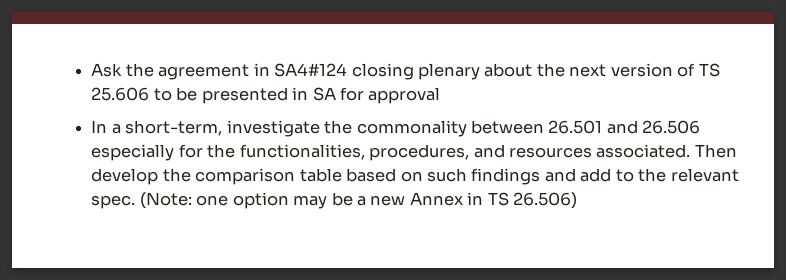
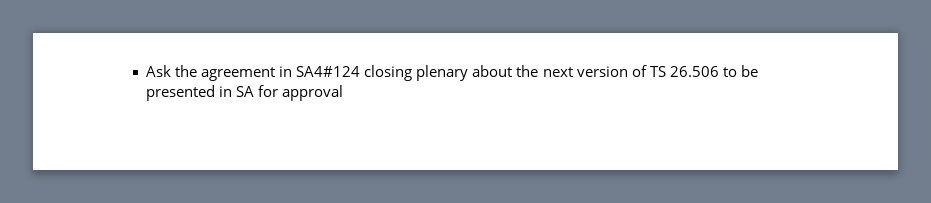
[91,87,150,101] 25.606 -> [669,66,719,77] 26.506
[91,120,701,137] [91,144,737,161] [91,168,739,185] [91,192,578,209] // In a short-term, investigate the commonality between 26.501 and 26.506 especially for the functionalities, procedures, and resources associated. Then develop the comparison table based on such findings and add to the relevant spec. (Note: one option may be a new Annex in TS 26.506) -> (344, 93) none

